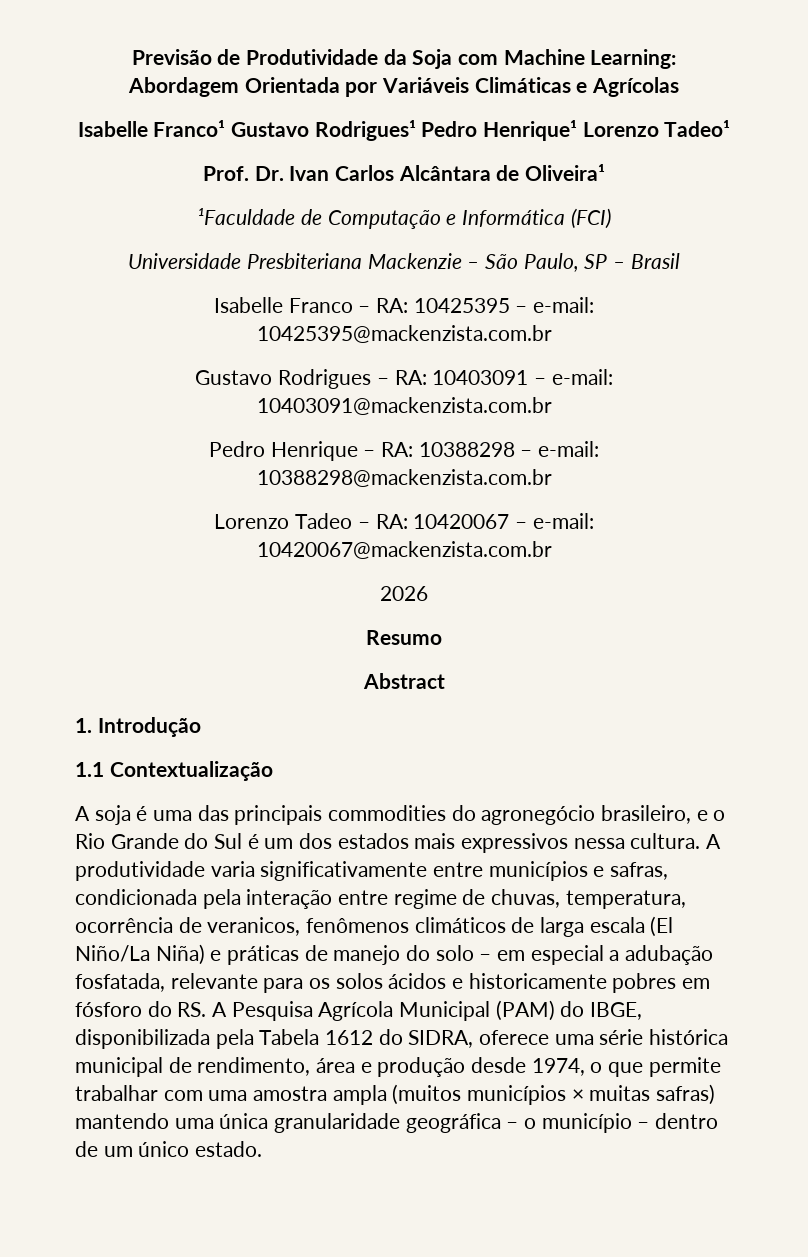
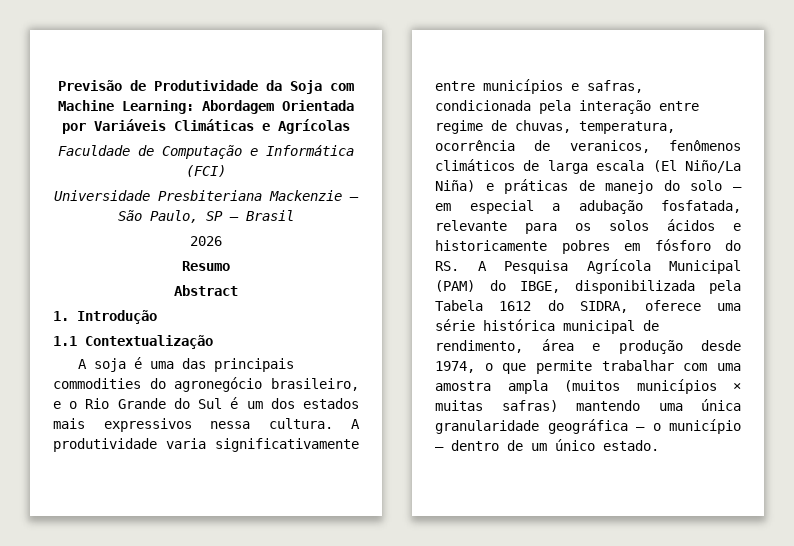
[77,120,731,141] [202,164,606,181] [197,208,296,225] Isabelle Franco¹ Gustavo Rodrigues¹ Pedro Henrique¹ Lorenzo Tadeo¹ // Prof. Dr. Ivan Carlos Alcântara de Oliveira¹ // ¹Faculdade -> [58,145,130,156] Faculdade
[213,297,595,313] [256,325,552,343] [195,369,613,389] [256,397,552,415] [208,441,600,461] [256,469,552,487] [214,513,594,529] [256,541,552,559] // Isabelle Franco – RA: 10425395 – e-mail: 10425395@mackenzista.com.br // Gustavo Rodrigues – RA: 10403091 – e-mail: 10403091@mackenzista.com.br // Pedro Henrique – RA: 10388298 – e-mail: 10388298@mackenzista.com.br // Lorenzo Tadeo – RA: 10420067 – e-mail: 10420067@mackenzista.com.br -> (294, 215) none

